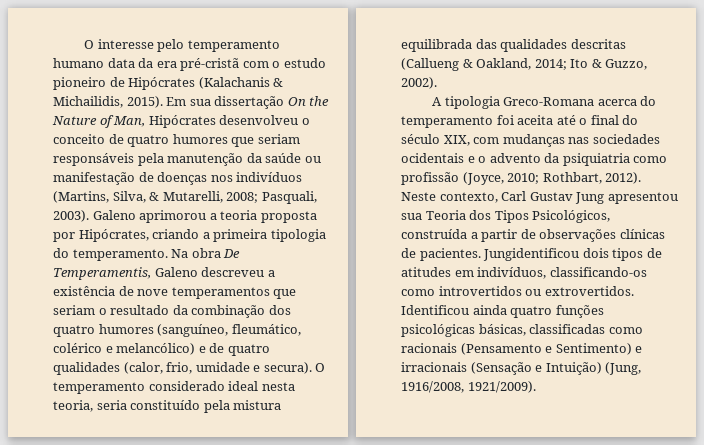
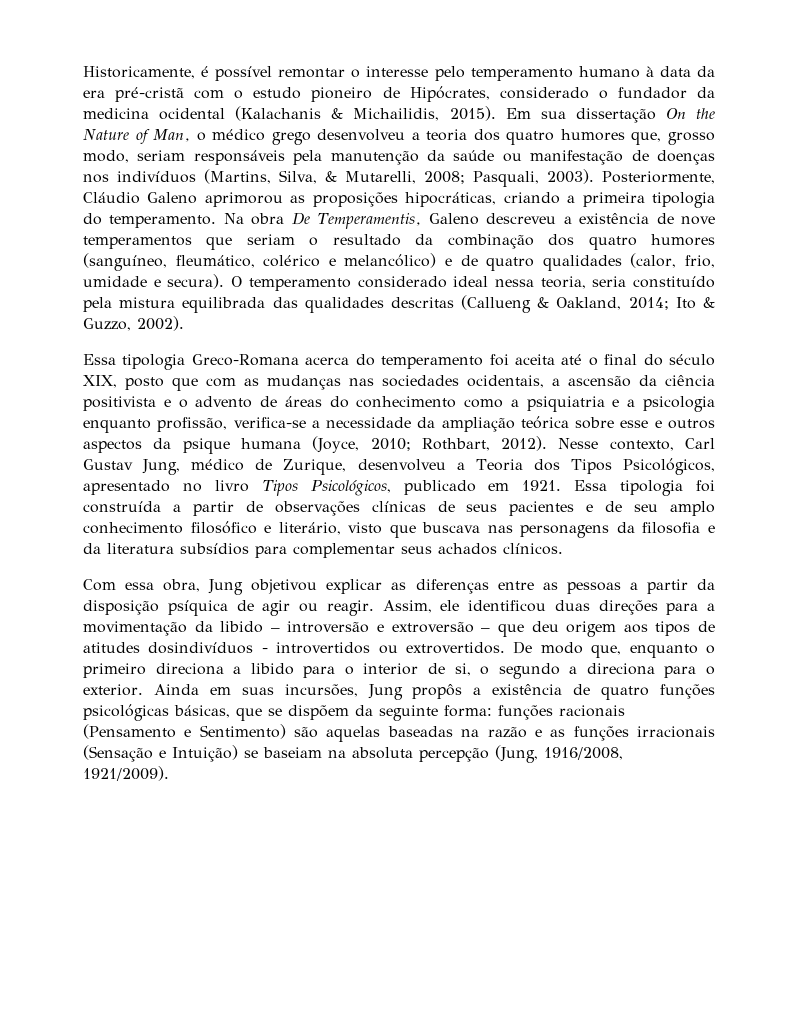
[84,40,95,49] O -> [83,66,361,81] Historicamente, é possível remontar o
(104, 63) none -> [645,66,654,77] à
[128,77,196,90] Hipócrates -> [409,86,715,102] [83,108,226,120] Hipócrates, considerado o fundador da medicina ocidental
[148,115,310,128] [53,134,255,147] Hipócrates desenvolveu o conceito de quatro humores que -> [196,129,716,145] [83,150,129,163] o médico grego desenvolveu a teoria dos quatro humores que, grosso modo,
[92,210,317,223] [53,229,149,242] Galeno aprimorou a teoria proposta por Hipócrates, -> [602,171,715,184] [83,192,497,207] Posteriormente, Cláudio Galeno aprimorou as proposições hipocráticas,
[261,382,295,391] nesta -> [494,279,534,287] nessa
[432,97,443,106] A -> [83,354,116,365] Essa
[473,134,660,147] [401,153,668,166] [401,172,459,185] com mudanças nas sociedades ocidentais e o advento da psiquiatria como profissão -> [125,375,715,391] [83,396,715,412] [83,416,715,433] [83,438,301,454] posto que com as mudanças nas sociedades ocidentais, a ascensão da ciência positivista e o advento de áreas do conhecimento como a psiquiatria e a psicologia enquanto profissão, verifica-se a necessidade da ampliação teórica sobre esse e outros aspectos da psique humana
[401,192,436,201] Neste -> [558,438,599,449] Nesse
[575,192,678,204] [401,210,611,223] Jung apresentou sua Teoria dos Tipos Psicológicos, -> [142,458,715,475] [83,480,715,496] Jung, médico de Zurique, desenvolveu a Teoria dos Tipos Psicológicos, apresentado no livro Tipos Psicológicos, publicado em 1921. Essa tipologia foi
[419,248,662,261] [401,267,647,279] [401,286,634,296] [401,305,604,318] [401,324,643,337] [401,343,643,355] [401,362,602,375] pacientes. Jungidentificou dois tipos de atitudes em indivíduos, classificando-os como introvertidos ou extrovertidos. Identificou ainda quatro funções psicológicas básicas, classificadas como racionais (Pensamento e Sentimento) e irracionais (Sensação e Intuição) -> [466,501,715,516] [83,521,715,538] [83,543,563,558] [83,579,716,595] [83,600,715,616] [83,621,716,637] [83,641,715,658] [83,663,715,679] [83,684,716,700] [83,704,625,721] [83,724,716,742] [83,745,489,762] seus pacientes e de seu amplo conhecimento filosófico e literário, visto que buscava nas personagens da filosofia e da literatura subsídios para complementar seus achados clínicos. // Com essa obra, Jung objetivou explicar as diferenças entre as pessoas a partir da disposição psíquica de agir ou reagir. Assim, ele identificou duas direções para a movimentação da libido – introversão e extroversão – que deu origem aos tipos de atitudes dosindivíduos - introvertidos ou extrovertidos. De modo que, enquanto o primeiro direciona a libido para o interior de si, o segundo a direciona para o exterior. Ainda em suas incursões, Jung propôs a existência de quatro funções psicológicas básicas, que se dispõem da seguinte forma: funções racionais (Pensamento e Sentimento) são aquelas baseadas na razão e as funções irracionais (Sensação e Intuição) se baseiam na absoluta percepção

